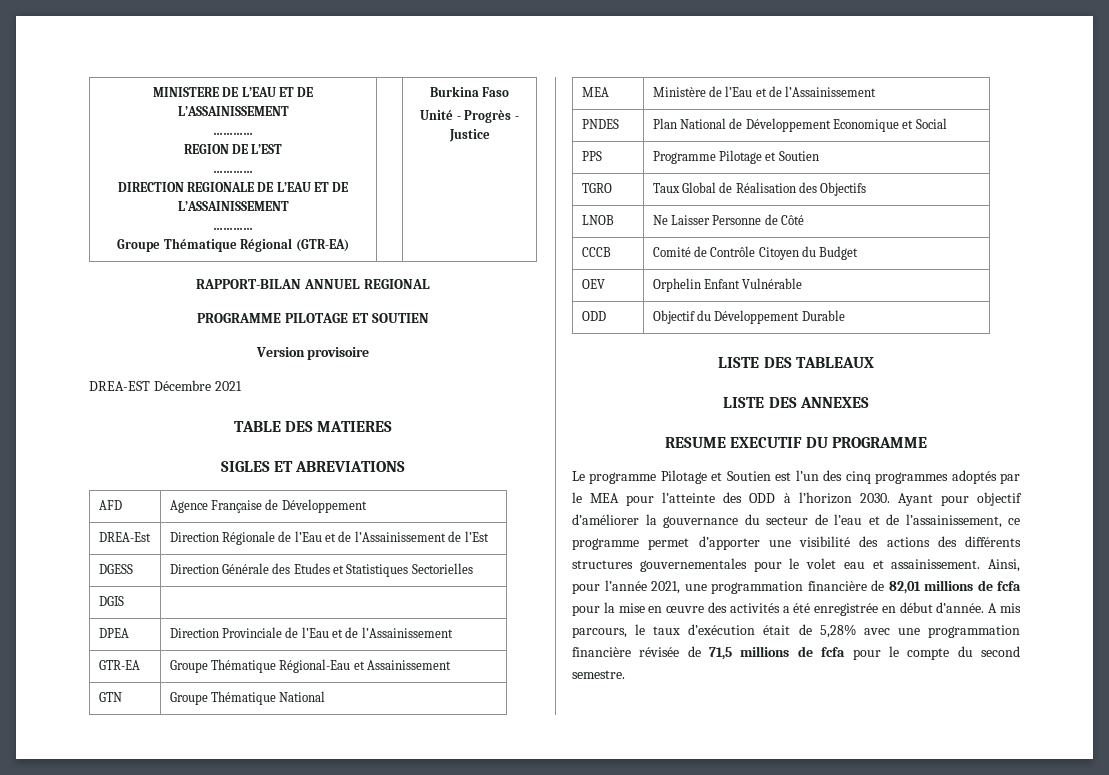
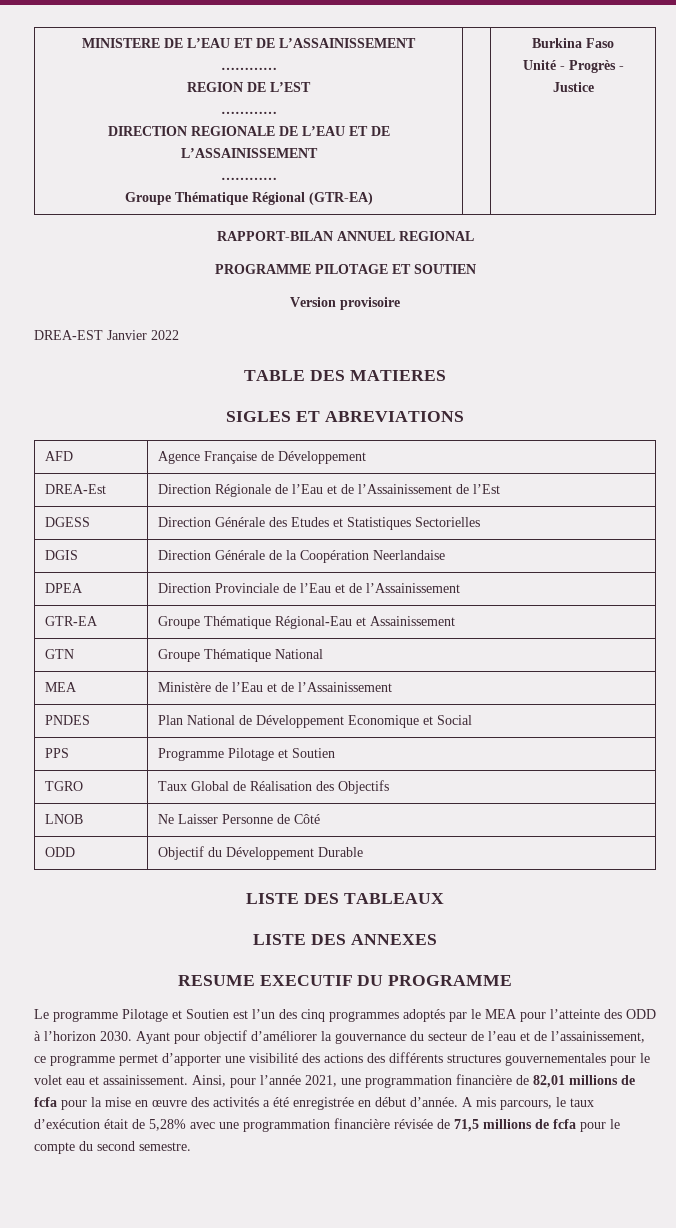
[153,380,242,391] Décembre 2021 -> [107,330,179,340] Janvier 2022
(124, 601) none -> [157,550,445,563] Direction Générale de la Coopération Neerlandaise
[581,247,611,257] [652,246,859,260] [581,279,605,289] [652,278,803,292] // CCCB | Comité de Contrôle Citoyen du Budget // OEV | Orphelin Enfant Vulnérable -> (320, 819) none

